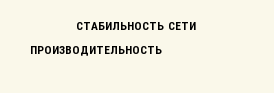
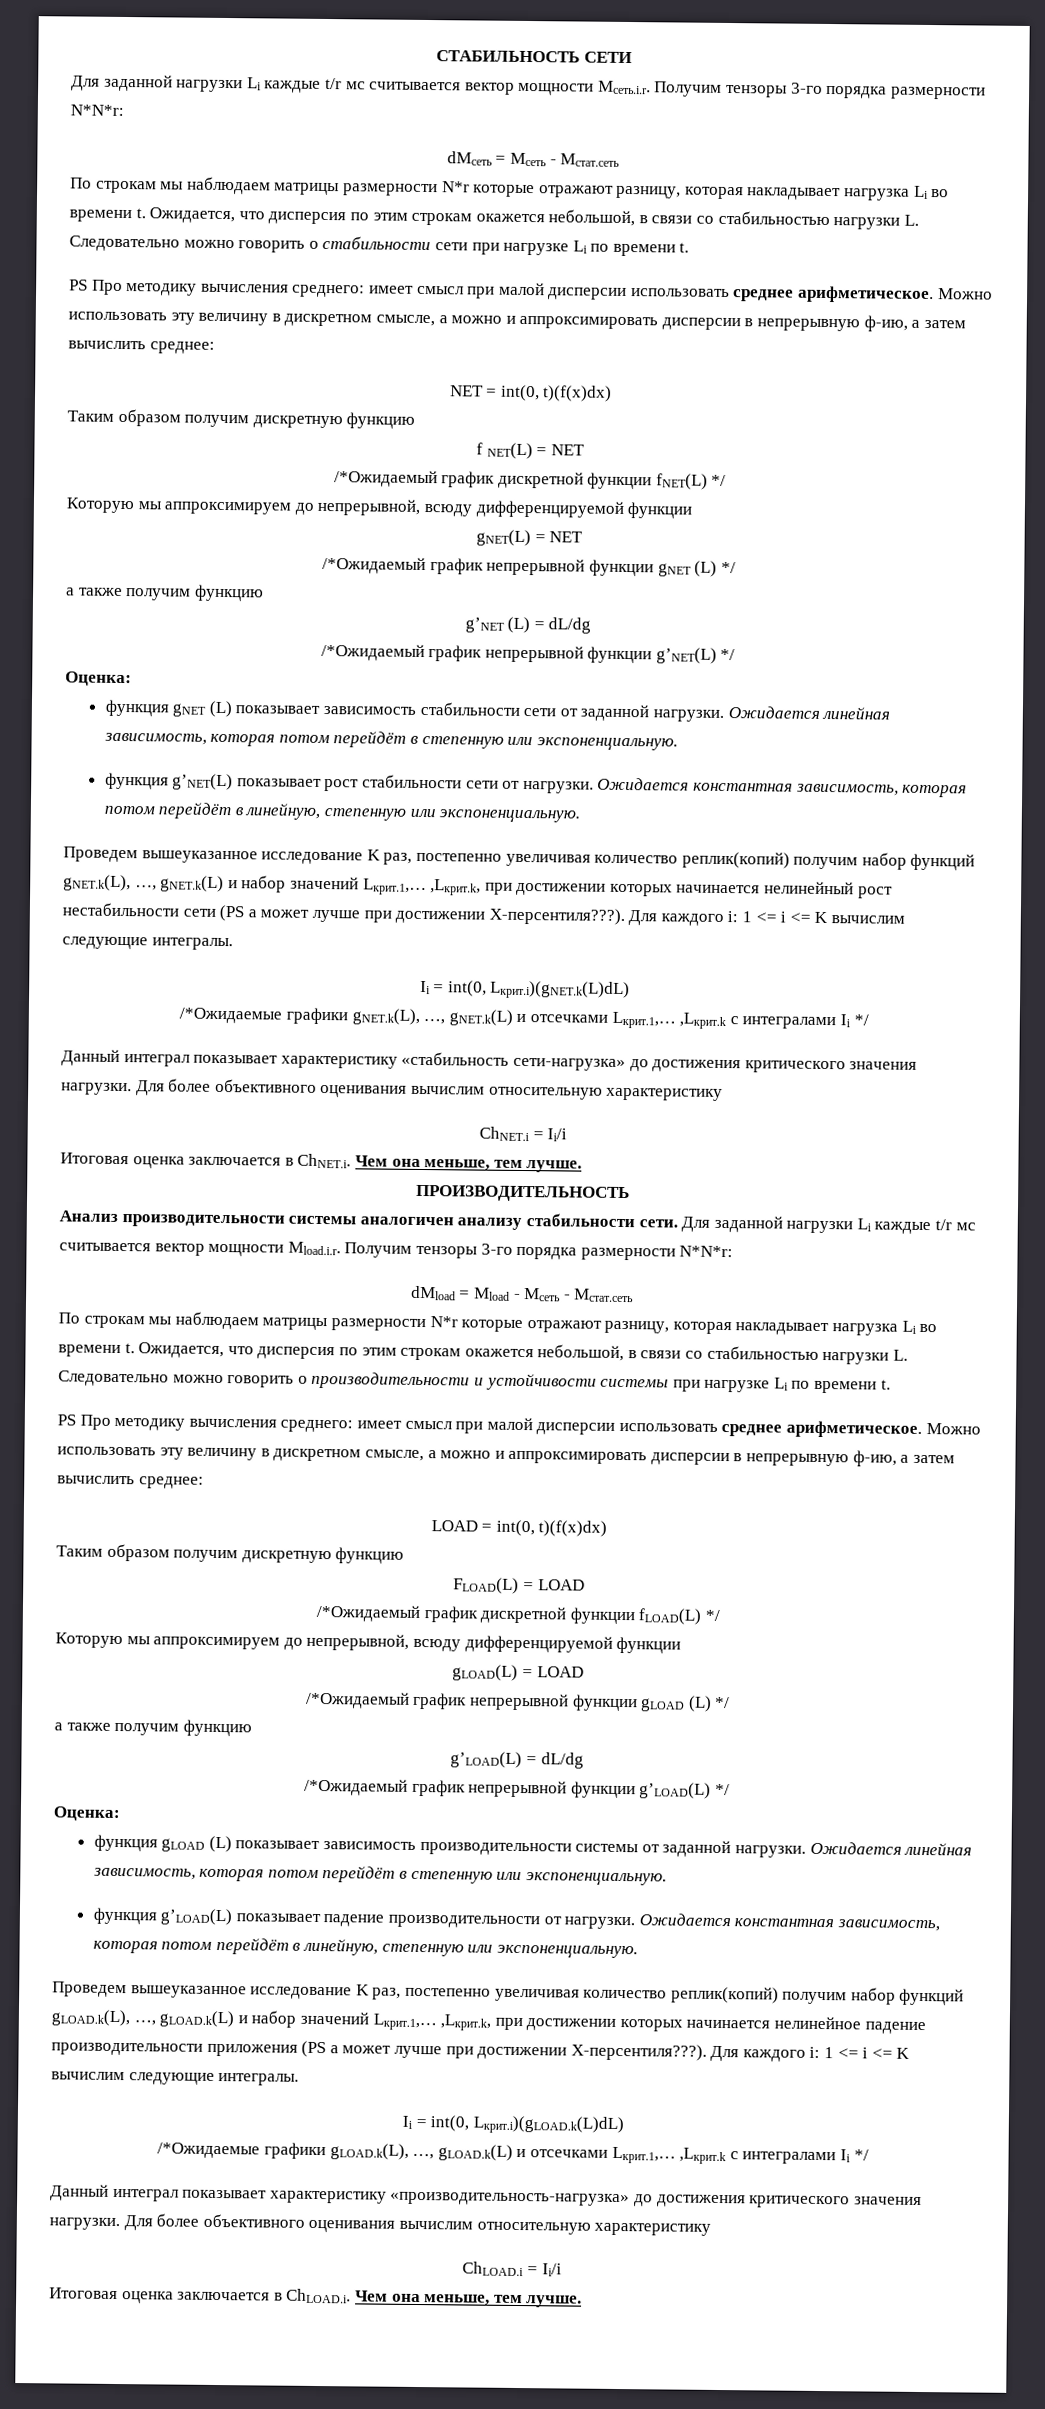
[30,46,162,56] ПРОИЗВОДИТЕЛЬНОСТЬ -> [71,74,986,100] [70,104,124,116] [446,151,621,167] [70,176,950,201] [69,207,919,230] [69,235,690,257] [69,279,993,304] [68,311,966,332] [68,340,215,354] [449,384,613,402] [67,408,416,429] [476,442,585,460] [333,470,727,490] [66,497,693,519] [475,529,584,547] [322,556,736,577] [66,584,264,602] [464,616,592,634] [320,643,736,664] [65,671,132,687] [104,699,891,722] [103,731,678,751] [104,772,968,798] [103,802,581,823] [63,846,976,871] [63,874,893,899] [62,902,906,926] [62,936,233,951] [419,980,631,1000] [179,1007,869,1030] [61,1049,918,1074] [61,1078,724,1101] [478,1126,568,1142] [60,1152,583,1173] [416,1184,630,1203] [59,1210,976,1235] [59,1241,734,1261] [410,1285,635,1303] [58,1311,938,1336] [58,1342,908,1365] [58,1370,891,1394] [57,1414,981,1438] [57,1446,955,1467] [57,1475,204,1489] [430,1519,608,1537] [56,1543,405,1564] [453,1577,585,1594] [316,1604,720,1625] [55,1632,682,1654] [452,1664,584,1681] [304,1691,731,1712] [54,1719,252,1737] [450,1751,584,1769] [304,1778,730,1799] [53,1806,120,1822] [93,1834,973,1858] [92,1866,667,1886] [92,1907,941,1932] [92,1937,638,1959] [52,1981,965,2006] [51,2009,926,2035] [51,2040,911,2062] [51,2071,300,2086] [402,2115,624,2135] [157,2142,869,2165] [50,2184,922,2209] [49,2213,712,2236] [462,2261,562,2277] [49,2287,583,2308] Для заданной нагрузки Li каждые t/r мс считывается вектор мощности Mсеть.i.r. Получим тензоры 3-го порядка размерности N*N*r: // dMсеть = Mсеть - Mстат.сеть // По строкам мы наблюдаем матрицы размерности N*r которые отражают разницу, которая накладывает нагрузка Li во времени t. Ожидается, что дисперсия по этим строкам окажется небольшой, в связи со стабильностью нагрузки L. Следовательно можно говорить о стабильности сети при нагрузке Li по времени t. // PS Про методику вычисления среднего: имеет смысл при малой дисперсии использовать среднее арифметическое. Можно использовать эту величину в дискретном смысле, а можно и аппроксимировать дисперсии в непрерывную ф-ию, а затем вычислить среднее: // NET = int(0, t)(f(x)dx) // Таким образом получим дискретную функцию // f NET(L) = NET // /*Ожидаемый график дискретной функции fNET(L) */ // Которую мы аппроксимируем до непрерывной, всюду дифференцируемой функции // gNET(L) = NET // /*Ожидаемый график непрерывной функции gNET (L) */ // а также получим функцию // g’NET (L) = dL/dg // /*Ожидаемый график непрерывной функции g’NET(L) */ // Оценка: // функция gNET (L) показывает зависимость стабильности сети от заданной нагрузки. Ожидается линейная зависимость, которая потом перейдёт в степенную или экспоненциальную. // функция g’NET(L) показывает рост стабильности сети от нагрузки. Ожидается константная зависимость, которая потом перейдёт в линейную, степенную или экспоненциальную. // Проведем вышеуказанное исследование K раз, постепенно увеличивая количество реплик(копий) получим набор функций gNET.k(L), …, gNET.k(L) и набор значений Lкрит.1,… ,Lкрит.k, при достижении которых начинается нелинейный рост нестабильности сети (PS а может лучше при достижении X-персентиля???). Для каждого i: 1 <= i <= K вычислим следующие интегралы. // Ii = int(0, Lкрит.i)(gNET.k(L)dL) // /*Ожидаемые графики gNET.k(L), …, gNET.k(L) и отсечками Lкрит.1,… ,Lкрит.k с интегралами Ii */ // Данный интеграл показывает характеристику «стабильность сети-нагрузка» до достижения критического значения нагрузки. Для более объективного оценивания вычислим относительную характеристику // ChNET.i = Ii/i // Итоговая оценка заключается в ChNET.i. Чем она меньше, тем лучше. // ПРОИЗВОДИТЕЛЬНОСТЬ // Анализ производительности системы аналогичен анализу стабильности сети. Для заданной нагрузки Li каждые t/r мс считывается вектор мощности Mload.i.r. Получим тензоры 3-го порядка размерности N*N*r: // dMload = Mload - Mсеть - Mстат.сеть // По строкам мы наблюдаем матрицы размерности N*r которые отражают разницу, которая накладывает нагрузка Li во времени t. Ожидается, что дисперсия по этим строкам окажется небольшой, в связи со стабильностью нагрузки L. Следовательно можно говорить о производительности и устойчивости системы при нагрузке Li по времени t. // PS Про методику вычисления среднего: имеет смысл при малой дисперсии использовать среднее арифметическое. Можно использовать эту величину в дискретном смысле, а можно и аппроксимировать дисперсии в непрерывную ф-ию, а затем вычислить среднее: // LOAD = int(0, t)(f(x)dx) // Таким образом получим дискретную функцию // FLOAD(L) = LOAD // /*Ожидаемый график дискретной функции fLOAD(L) */ // Которую мы аппроксимируем до непрерывной, всюду дифференцируемой функции // gLOAD(L) = LOAD // /*Ожидаемый график непрерывной функции gLOAD (L) */ // а также получим функцию // g’LOAD(L) = dL/dg // /*Ожидаемый график непрерывной функции g’LOAD(L) */ // Оценка: // функция gLOAD (L) показывает зависимость производительности системы от заданной нагрузки. Ожидается линейная зависимость, которая потом перейдёт в степенную или экспоненциальную. // функция g’LOAD(L) показывает падение производительности от нагрузки. Ожидается константная зависимость, которая потом перейдёт в линейную, степенную или экспоненциальную. // Проведем вышеуказанное исследование K раз, постепенно увеличивая количество реплик(копий) получим набор функций gLOAD.k(L), …, gLOAD.k(L) и набор значений Lкрит.1,… ,Lкрит.k, при достижении которых начинается нелинейное падение производительности приложения (PS а может лучше при достижении X-персентиля???). Для каждого i: 1 <= i <= K вычислим следующие интегралы. // Ii = int(0, Lкрит.i)(gLOAD.k(L)dL) // /*Ожидаемые графики gLOAD.k(L), …, gLOAD.k(L) и отсечками Lкрит.1,… ,Lкрит.k с интегралами Ii */ // Данный интеграл показывает характеристику «производительность-нагрузка» до достижения критического значения нагрузки. Для более объективного оценивания вычислим относительную характеристику // ChLOAD.i = Ii/i // Итоговая оценка заключается в ChLOAD.i. Чем она меньше, тем лучше.

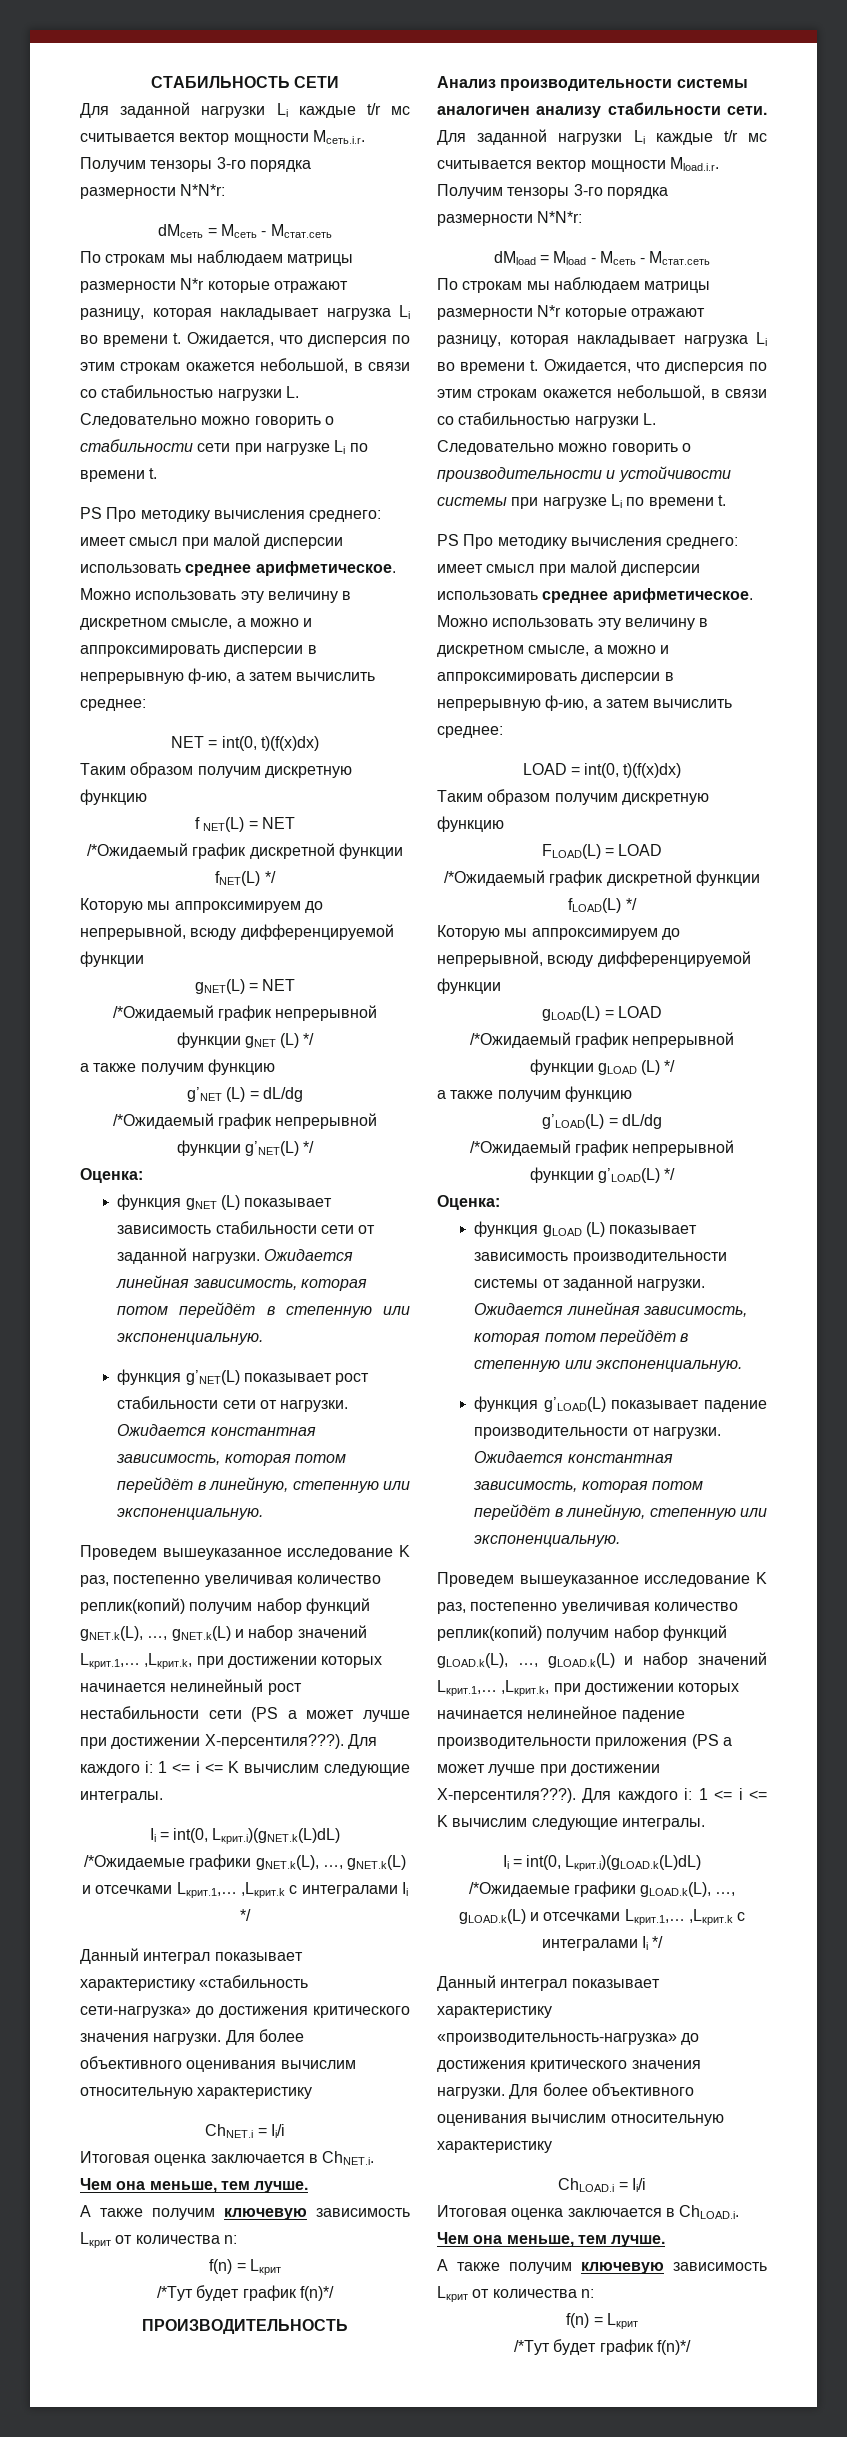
(583, 1166) none -> [80,2205,410,2220] [80,2232,237,2248] [209,2259,281,2275] [157,2285,334,2301] // А также получим ключевую зависимость Lкрит от количества n: // f(n) = Lкрит // /*Тут будет график f(n)*/
(583, 2301) none -> [437,2259,767,2274] [437,2286,594,2302] [566,2313,638,2329] [514,2339,691,2355] // А также получим ключевую зависимость Lкрит от количества n: // f(n) = Lкрит // /*Тут будет график f(n)*/

